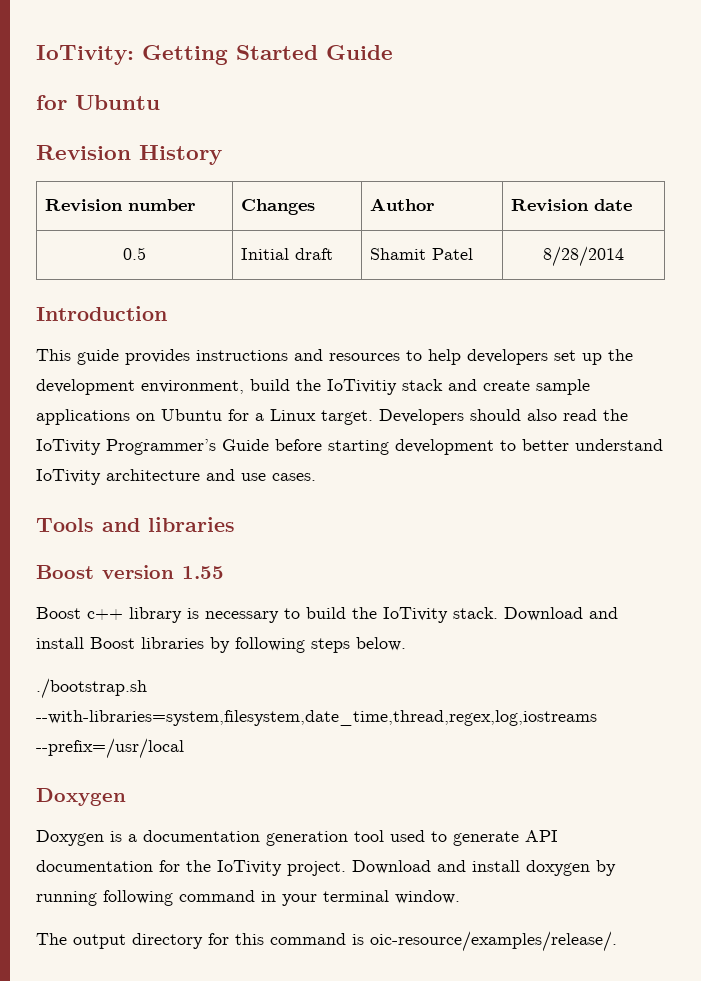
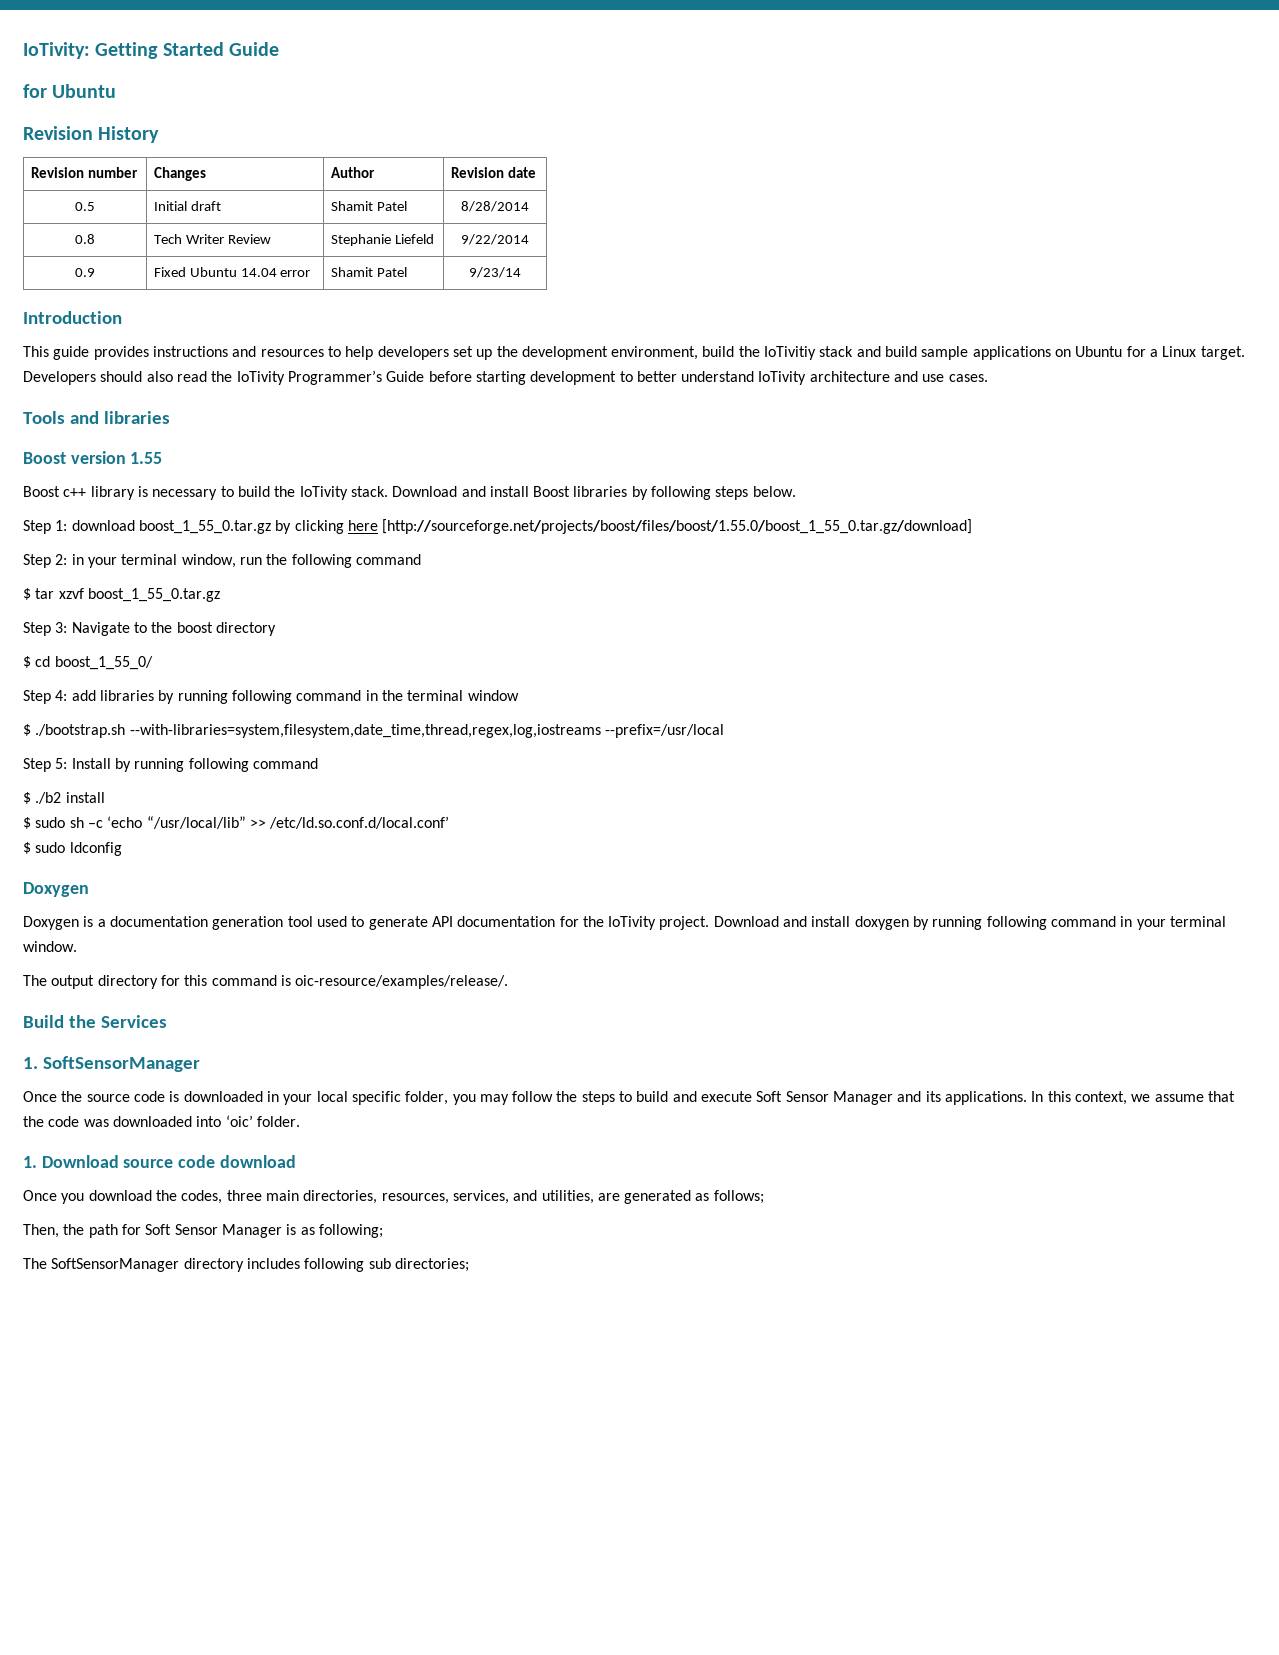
(624, 256) none -> [75,234,95,244] [153,234,271,244] [330,234,434,246] [461,234,529,245] [75,268,95,277] [153,267,311,277] [330,267,407,277] [469,267,521,278] // 0.8 | Tech Writer Review | Stephanie Liefeld | 9/22/2014 // 0.9 | Fixed Ubuntu 14.04 error | Shamit Patel | 9/23/14
[483,380,530,391] create -> [885,346,918,357] build
[36,678,147,699] [36,710,597,726] [36,738,184,759] ./bootstrap.sh --with-libraries=system,filesystem,date_time,thread,regex,log,iostreams --prefix=/usr/local -> [23,519,973,534] [23,554,421,568] [23,588,220,602] [23,622,276,636] [23,656,153,670] [23,690,519,704] [23,724,724,738] [23,758,318,772] [23,792,105,804] [23,816,450,829] [23,842,122,856] Step 1: download boost_1_55_0.tar.gz by clicking here [http://sourceforge.net/projects/boost/files/boost/1.55.0/boost_1_55_0.tar.gz/download] // Step 2: in your terminal window, run the following command // $ tar xzvf boost_1_55_0.tar.gz // Step 3: Navigate to the boost directory // $ cd boost_1_55_0/ // Step 4: add libraries by running following command in the terminal window // $ ./bootstrap.sh --with-libraries=system,filesystem,date_time,thread,regex,log,iostreams --prefix=/usr/local // Step 5: Install by running following command // $ ./b2 install // $ sudo sh –c ‘echo “/usr/local/lib” >> /etc/ld.so.conf.d/local.conf’ // $ sudo ldconfig
(617, 941) none -> [23,1015,167,1028] [23,1056,200,1072] [23,1091,1235,1105] [23,1115,300,1127] [23,1155,296,1168] [23,1190,764,1204] [23,1224,383,1238] [23,1258,469,1272] // Build the Services // 1. SoftSensorManager // Once the source code is downloaded in your local specific folder, you may follow the steps to build and execute Soft Sensor Manager and its applications. In this context, we assume that the code was downloaded into ‘oic’ folder. // 1. Download source code download // Once you download the codes, three main directories, resources, services, and utilities, are generated as follows; // Then, the path for Soft Sensor Manager is as following; // The SoftSensorManager directory includes following sub directories;

